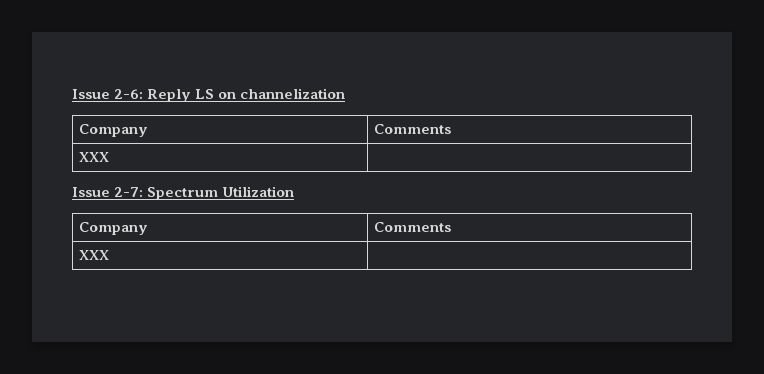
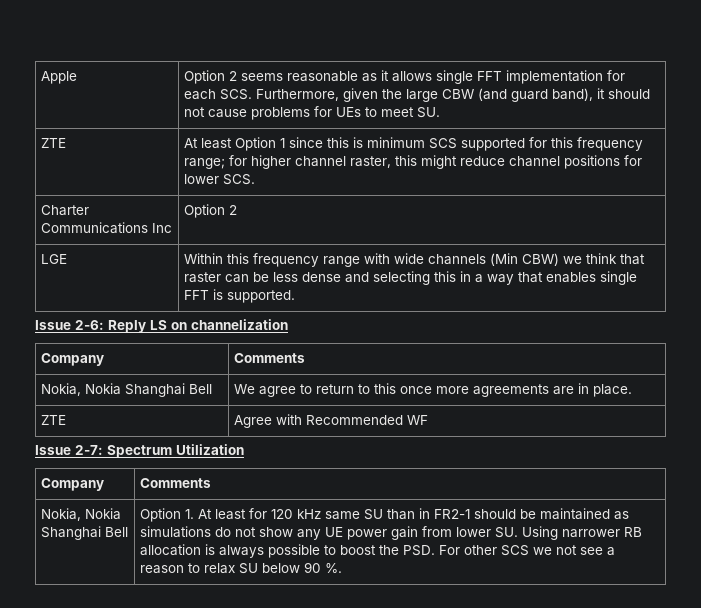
(72, 94) none -> [40,71,77,84] [183,70,625,84] [183,88,650,102] [183,106,440,120] [40,138,66,148] [183,137,643,151] [183,155,642,169] [183,174,255,185] [40,205,89,216] [40,222,172,234] [183,204,237,218] [40,254,67,264] [183,253,645,267] [183,271,637,285] [183,289,295,303] Apple | Option 2 seems reasonable as it allows single FFT implementation for each SCS. Furthermore, given the large CBW (and guard band), it should not cause problems for UEs to meet SU. // ZTE | At least Option 1 since this is minimum SCS supported for this frequency range; for higher channel raster, this might reduce channel positions for lower SCS. // Charter Communications Inc | Option 2 // LGE | Within this frequency range with wide channels (Min CBW) we think that raster can be less dense and selecting this in a way that enables single FFT is supported. //
[78,152,109,162] XXX | -> [40,383,212,397] [233,383,632,397] [40,415,66,425] [233,414,428,428] Nokia, Nokia Shanghai Bell | We agree to return to this once more agreements are in place. // ZTE | Agree with Recommended WF
[78,250,109,260] XXX | -> [40,508,121,521] [40,526,128,540] [139,508,629,522] [139,526,642,540] [139,544,615,558] [139,562,342,574] Nokia, Nokia Shanghai Bell | Option 1. At least for 120 kHz same SU than in FR2-1 should be maintained as simulations do not show any UE power gain from lower SU. Using narrower RB allocation is always possible to boost the PSD. For other SCS we not see a reason to relax SU below 90 %.

